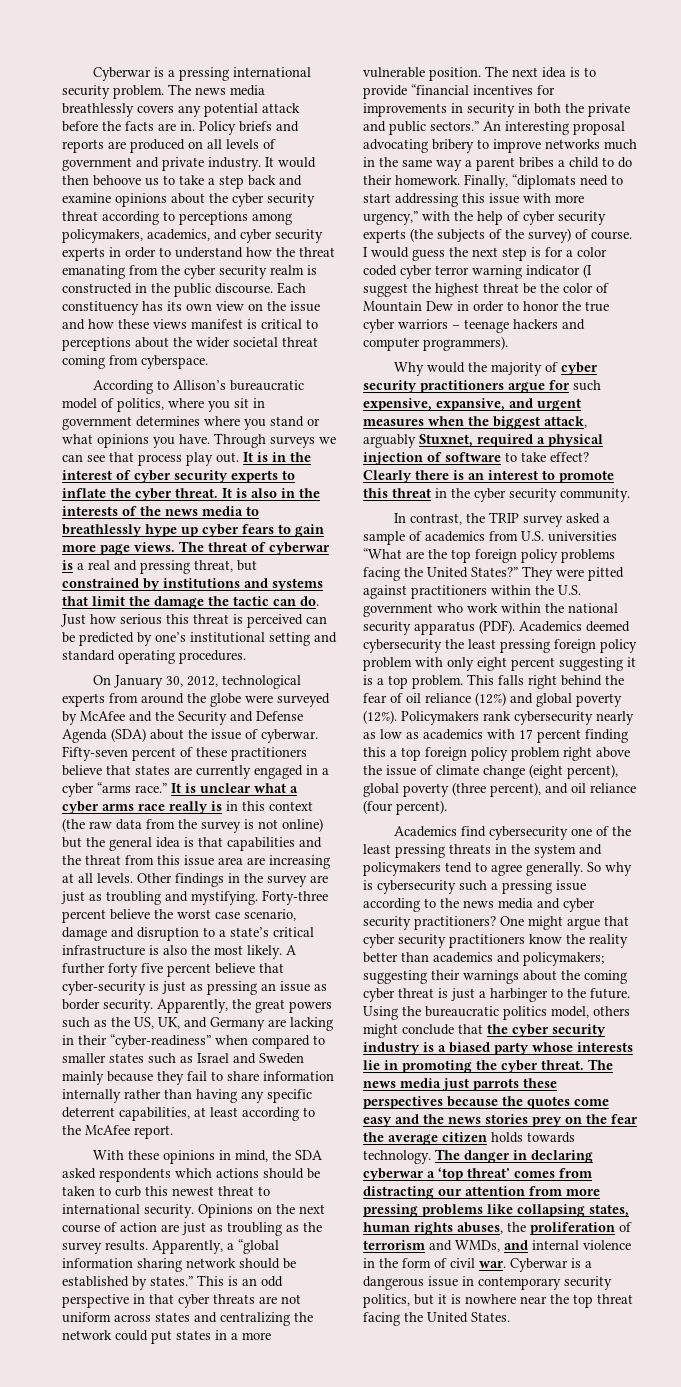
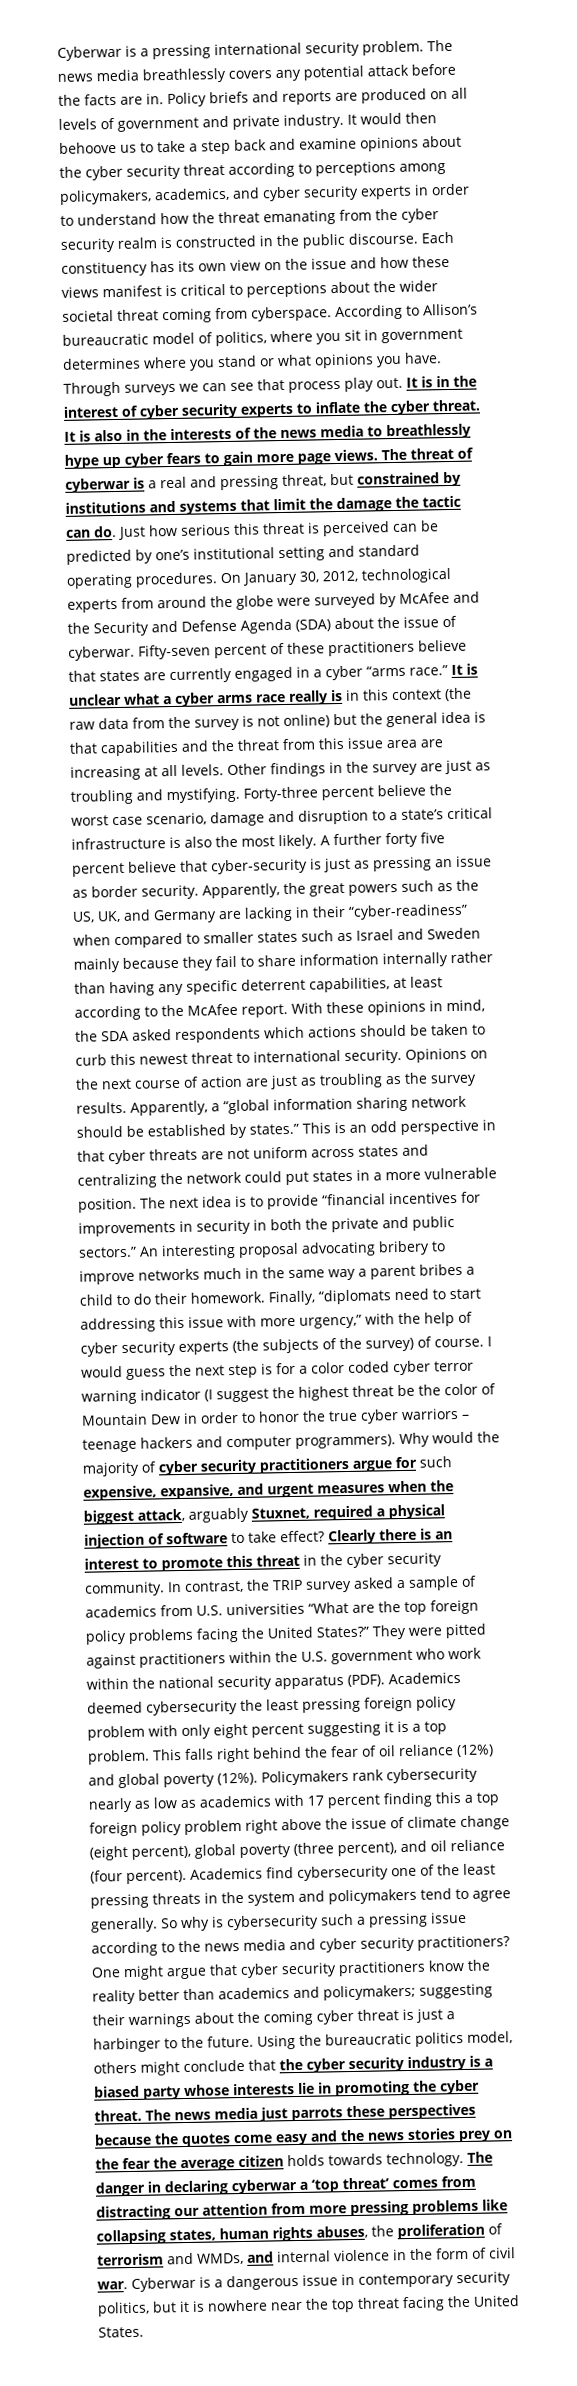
(208, 362) // -> (332, 314) none
(246, 657) // -> (218, 580) none
(173, 1132) // -> (288, 1010) none
(508, 343) // -> (396, 1441) none
(630, 495) // -> (165, 1589) none
(447, 807) // -> (187, 1877) none

